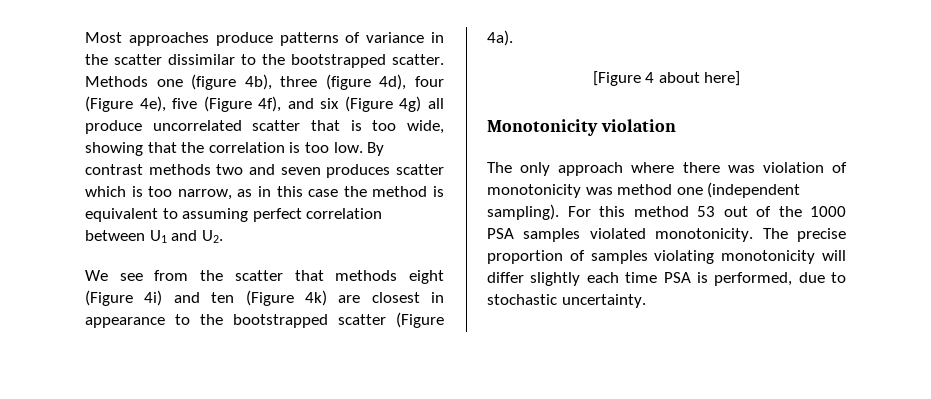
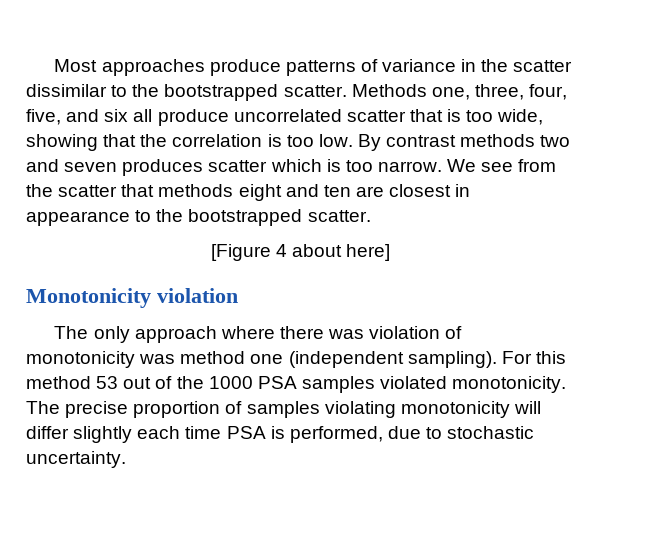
[156,74,444,90] [85,96,422,112] one (figure 4b), three (figure 4d), four (Figure 4e), five (Figure 4f), and six (Figure 4g) -> [431,84,568,100] [26,109,129,125] one, three, four, five, and six
[177,186,444,200] [85,208,383,222] [85,230,223,243] narrow, as in this case the method is equivalent to assuming perfect correlation between U1 and U2. // -> [377,161,442,172] narrow.
[85,290,327,306] (Figure 4i) and ten (Figure 4k) -> [285,184,351,197] and ten
[338,312,444,328] [487,30,513,46] scatter (Figure 4a). -> [307,210,371,222] scatter.

